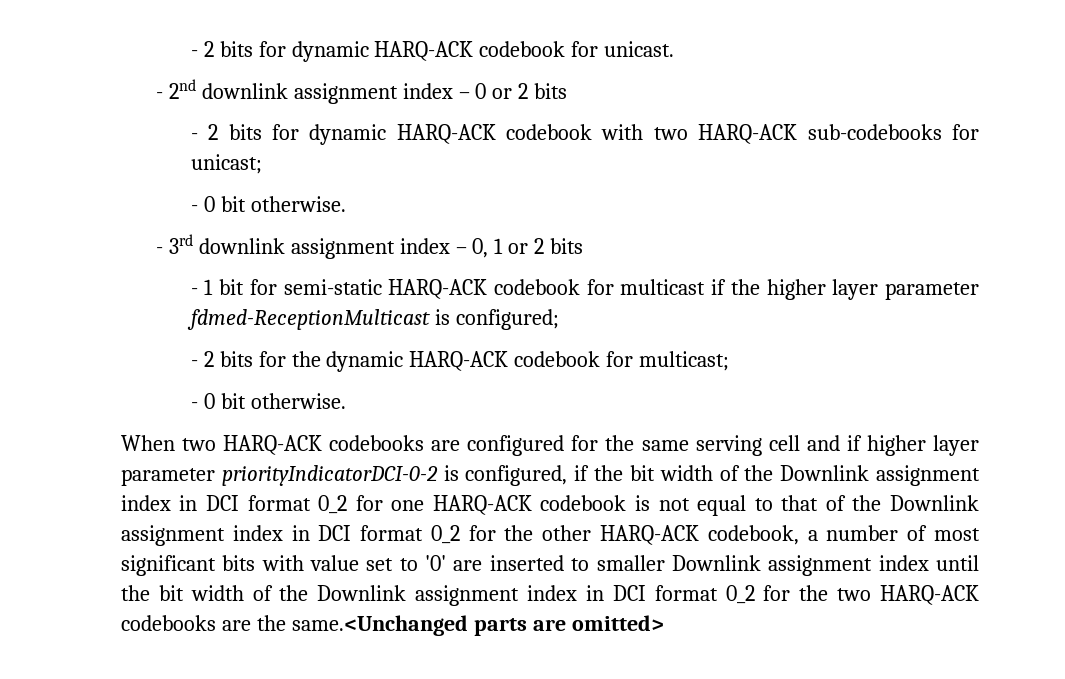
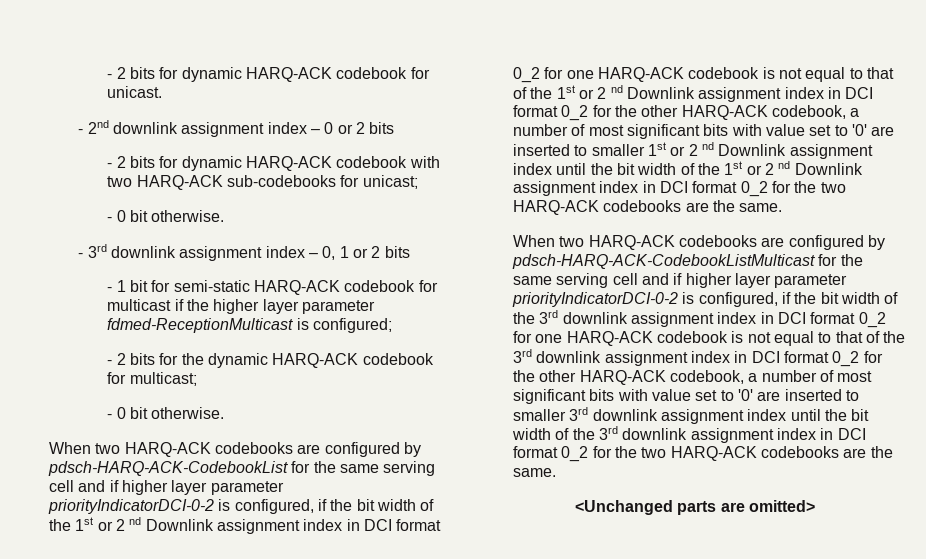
(565, 445) none -> [404,442,422,457] [48,461,289,476] by pdsch-HARQ-ACK-CodebookList
(774, 473) none -> [75,517,142,531] 1st or 2 nd
(882, 503) none -> [556,85,623,99] 1st or 2 nd
(665, 563) none -> [648,142,715,156] 1st or 2 nd
(309, 593) none -> [724,161,791,175] 1st or 2 nd
[291,615,468,636] same.<Unchanged -> [739,203,783,212] [513,235,886,250] [512,254,863,269] [513,273,848,288] [512,292,899,307] [513,310,886,328] [513,331,906,346] [513,349,883,367] [513,370,873,385] [513,389,860,404] [513,407,870,424] [512,426,866,443] [513,446,893,462] [513,468,557,477] [575,500,674,515] same. // When two HARQ-ACK codebooks are configured by pdsch-HARQ-ACK-CodebookListMulticast for the same serving cell and if higher layer parameter priorityIndicatorDCI-0-2 is configured, if the bit width of the 3rd downlink assignment index in DCI format 0_2 for one HARQ-ACK codebook is not equal to that of the 3rd downlink assignment index in DCI format 0_2 for the other HARQ-ACK codebook, a number of most significant bits with value set to '0' are inserted to smaller 3rd downlink assignment index until the bit width of the 3rd downlink assignment index in DCI format 0_2 for the two HARQ-ACK codebooks are the same. // <Unchanged

